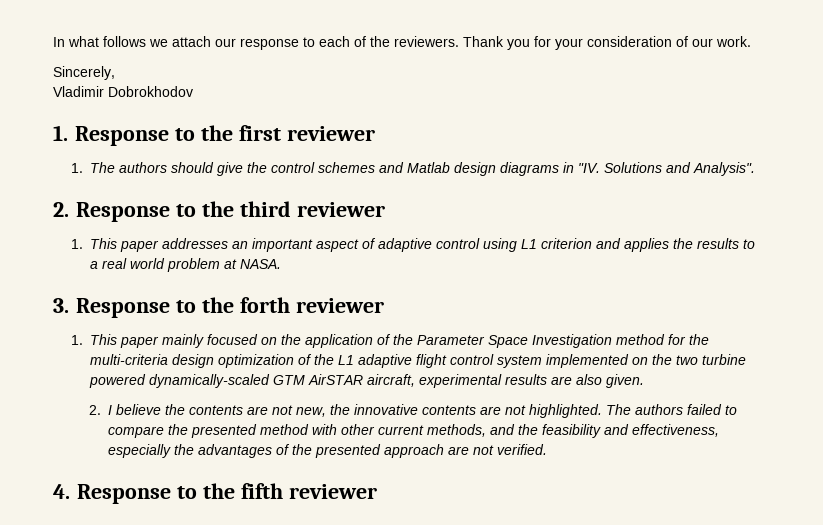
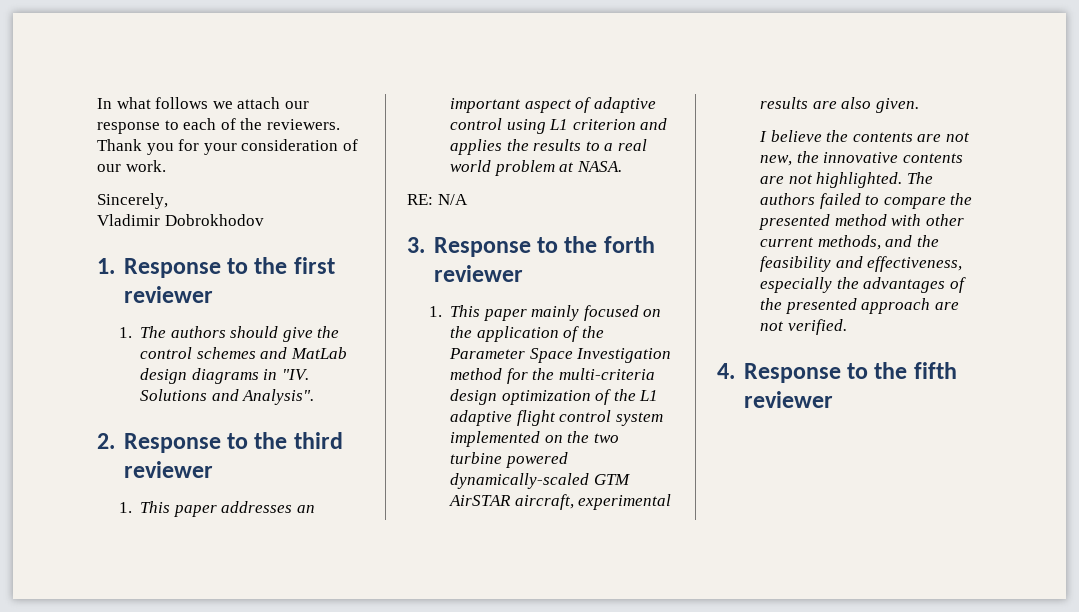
[407,162,451,173] Matlab -> [290,347,347,359] MatLab
(282, 264) none -> [407,194,468,205] // RE: N/A
[89,405,102,415] 2. -> (919, 105) none

